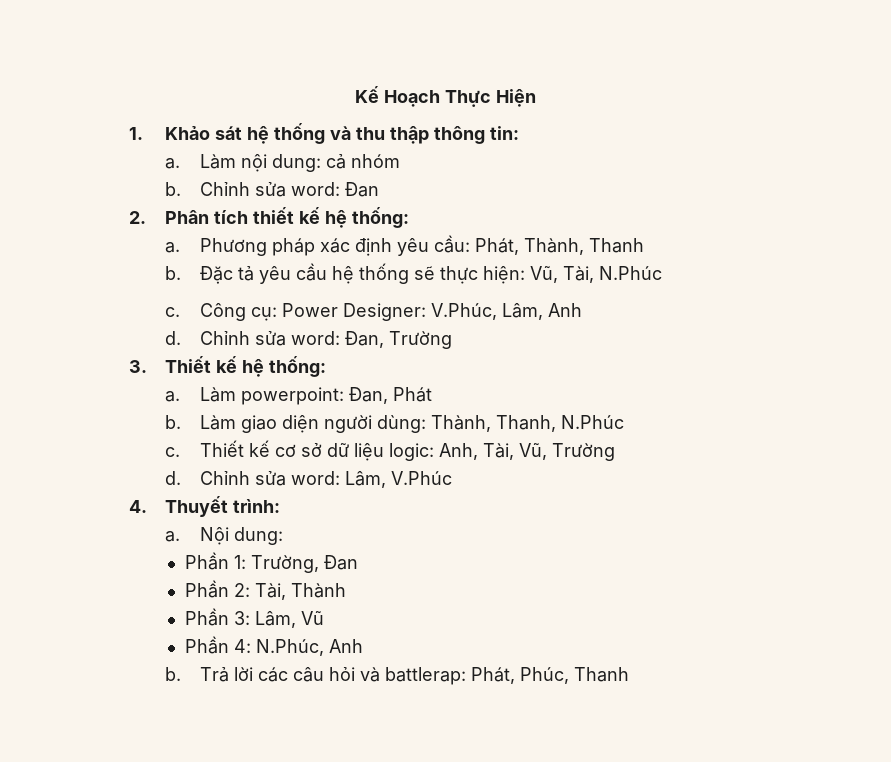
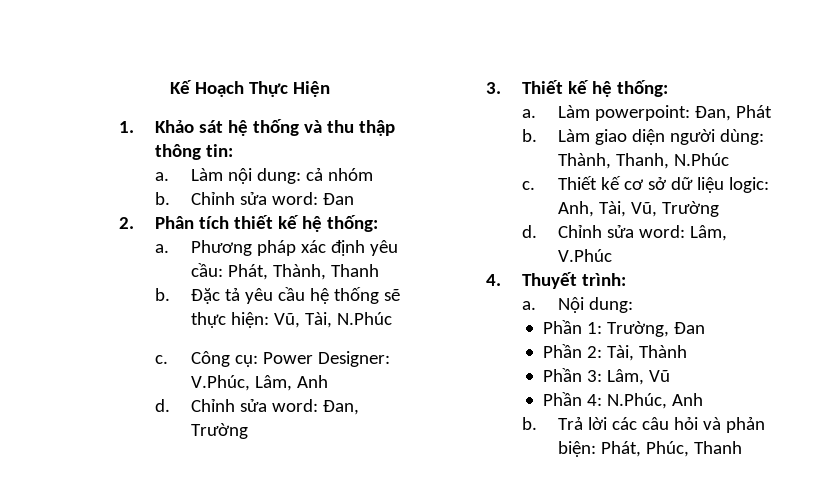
[385,667,467,685] battlerap: -> [726,417,766,433] [558,441,597,457] phản biện:

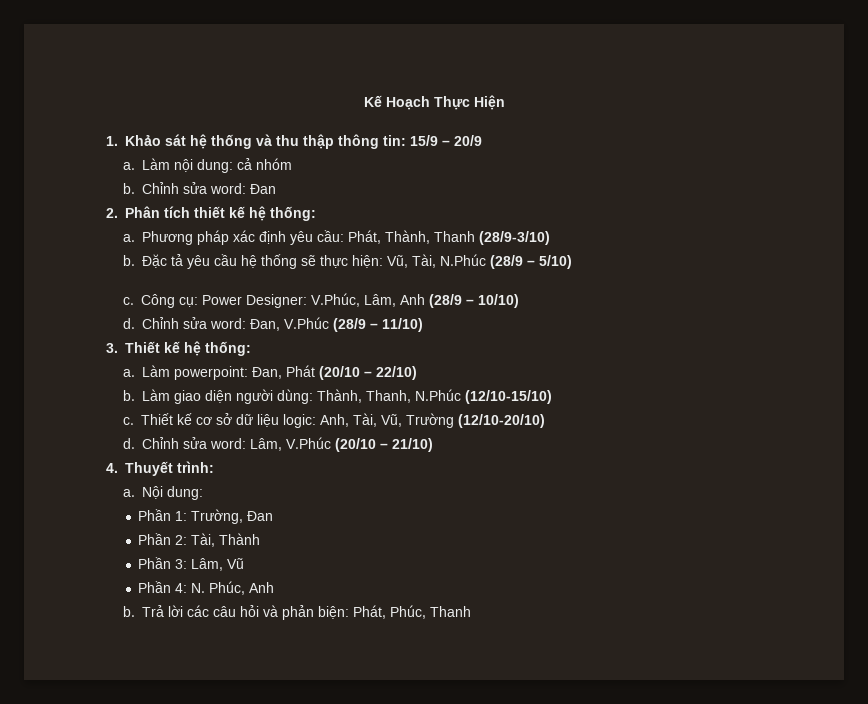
(234, 150) none -> [409,135,482,146] 15/9 – 20/9
(380, 270) none -> [478,231,550,245] (28/9-3/10)
(393, 318) none -> [489,255,572,269] (28/9 – 5/10)
(329, 381) none -> [428,294,519,308] (28/9 – 10/10)
[191,423,249,439] Trường -> [283,317,423,332] V.Phúc (28/9 – 11/10)
(773, 111) none -> [318,366,417,380] (20/10 – 22/10)
(730, 159) none -> [464,390,552,404] (12/10-15/10)
(720, 209) none -> [457,414,545,428] (12/10-20/10)
(613, 255) none -> [334,438,433,452] (20/10 – 21/10)
[606,393,667,409] N.Phúc, -> [191,581,246,595] N. Phúc,

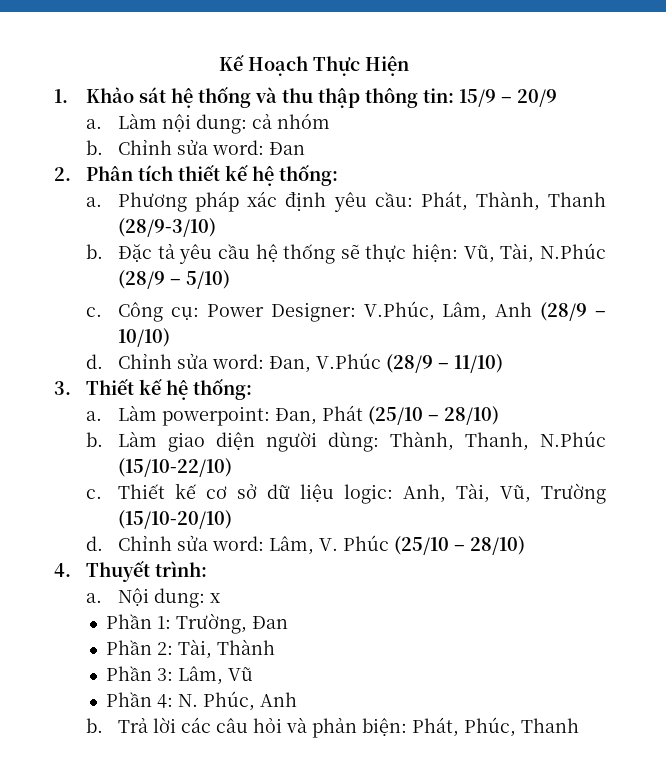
[318,366,417,380] (20/10 – 22/10) -> [368,406,500,425] (25/10 – 28/10)
[464,390,552,404] (12/10-15/10) -> [118,458,233,477] (15/10-22/10)
[457,414,545,428] (12/10-20/10) -> [118,510,233,529] (15/10-20/10)
[285,437,433,452] V.Phúc (20/10 – 21/10) -> [319,535,526,555] V. Phúc (25/10 – 28/10)
(203, 493) none -> [210,593,221,603] x

